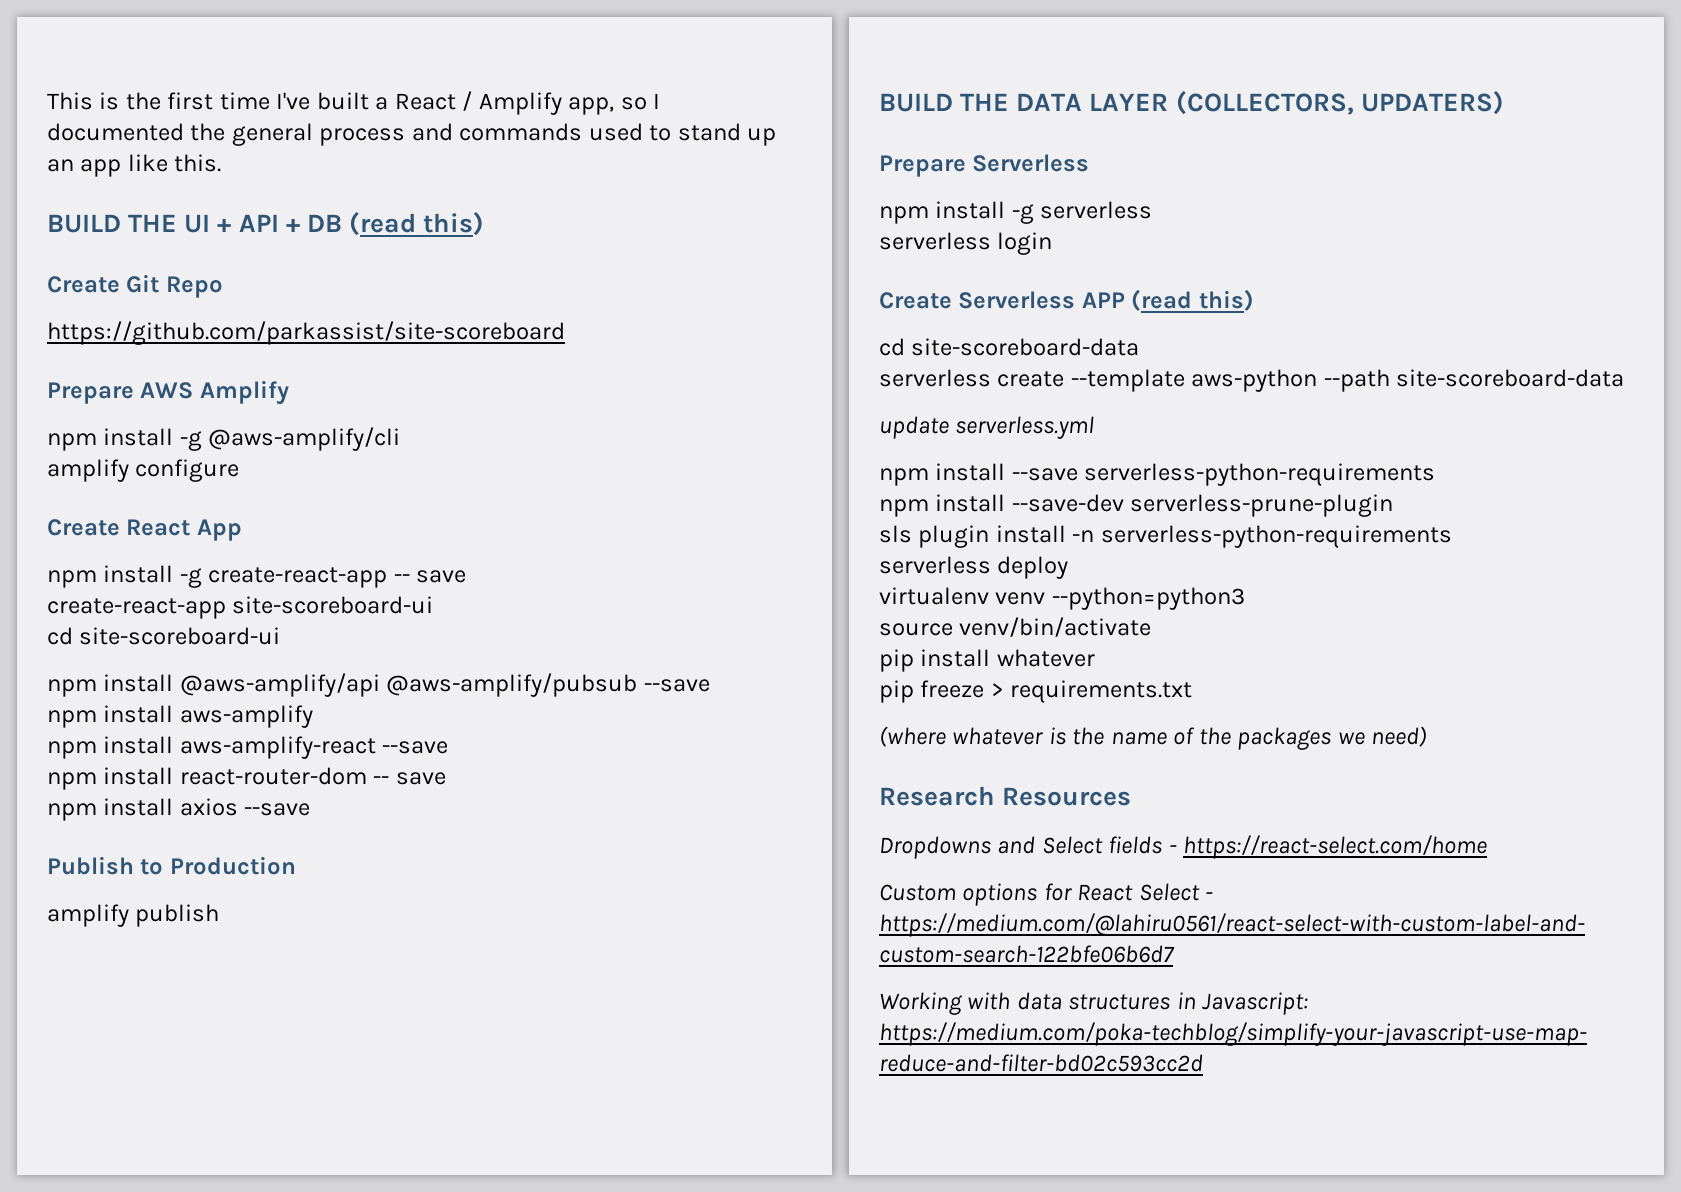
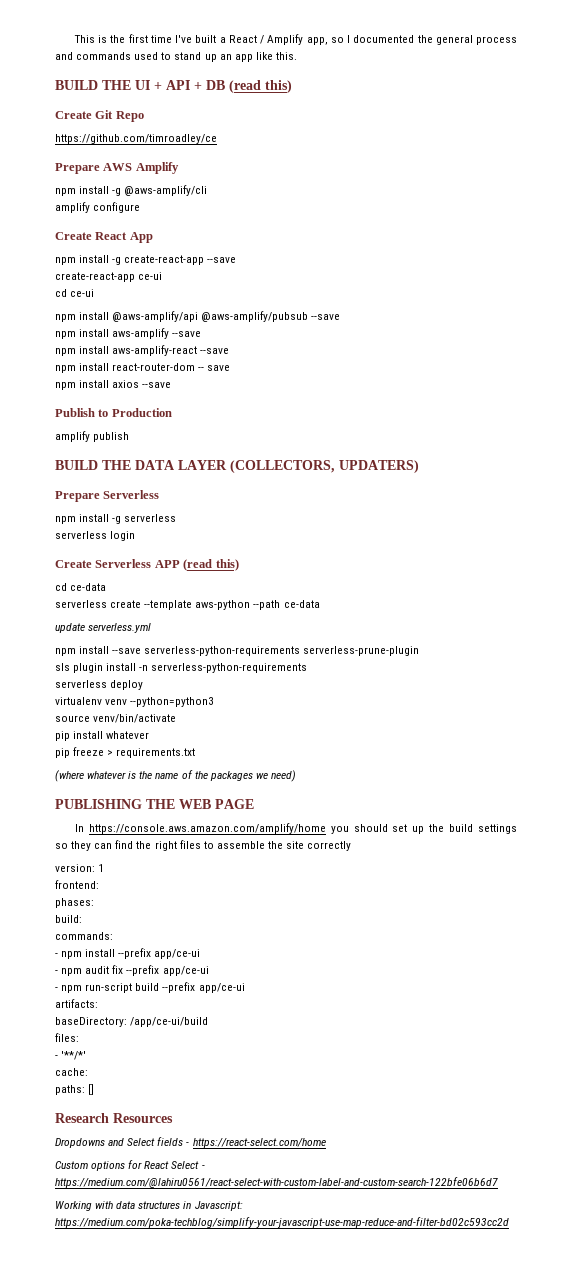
[47,321,565,345] https://github.com/parkassist/site-scoreboard -> [55,134,217,144] https://github.com/timroadley/ce
[393,570,467,583] [47,596,434,619] [47,627,281,645] -- save // create-react-app site-scoreboard-ui // cd site-scoreboard-ui -> [207,257,237,263] [55,272,163,282] [55,289,95,297] --save // create-react-app ce-ui // cd ce-ui
(313, 716) none -> [172,331,202,337] --save
[911,338,1140,356] site-scoreboard-data -> [70,583,107,591] ce-data
[1396,369,1625,387] site-scoreboard-data -> [283,600,320,608] ce-data
[879,494,1124,517] // npm install --save-dev -> (301, 651) none
(1428, 736) none -> [55,799,254,809] [74,823,517,834] [55,840,352,851] [55,864,105,872] [55,880,99,889] [55,898,94,908] [55,915,82,923] [55,932,113,940] [55,948,201,959] [55,965,209,976] [55,982,245,993] [55,999,98,1008] [55,1017,209,1027] [55,1033,79,1042] [55,1051,87,1060] [55,1068,88,1076] [55,1084,95,1095] // PUBLISHING THE WEB PAGE // In https://console.aws.amazon.com/amplify/home you should set up the build settings so they can find the right files to assemble the site correctly // version: 1 // frontend: // phases: // build: // commands: // - npm install --prefix app/ce-ui // - npm audit fix --prefix app/ce-ui // - npm run-script build --prefix app/ce-ui // artifacts: // baseDirectory: /app/ce-ui/build // files: // - '**/*' // cache: // paths: []

